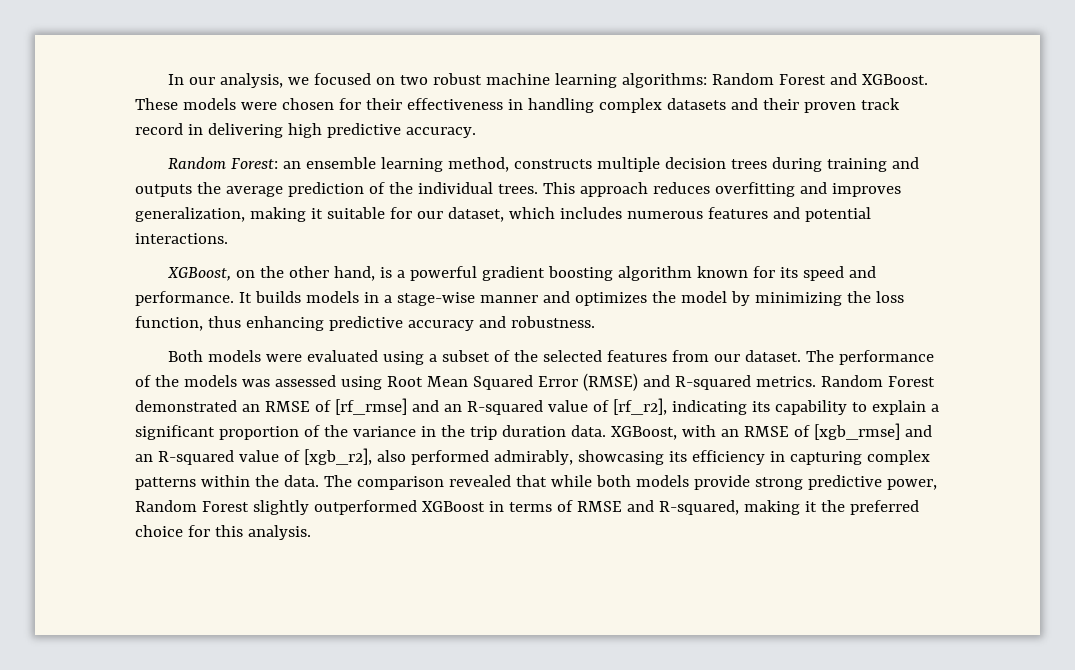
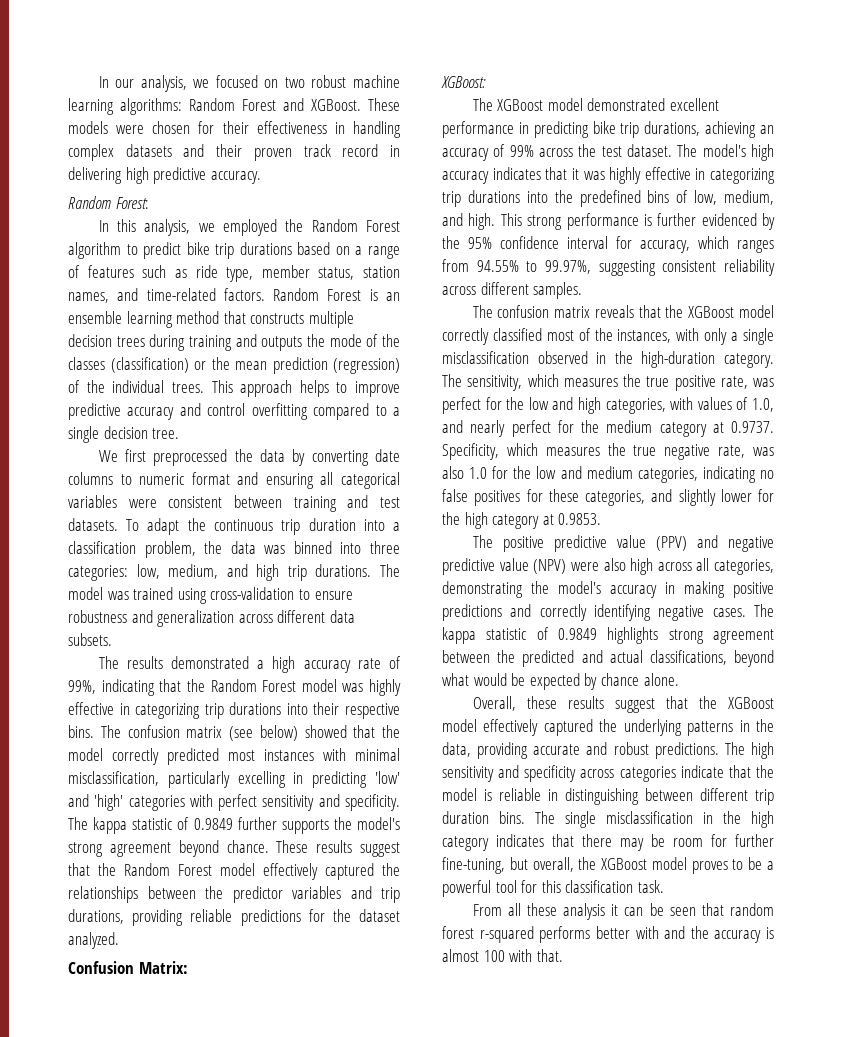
(278, 163) none -> [98,219,400,236] [68,242,400,259] [68,265,400,282] [68,288,378,303] // In this analysis, we employed the Random Forest algorithm to predict bike trip durations based on a range of features such as ride type, member status, station names, and time-related factors. Random Forest is
[447,157,509,172] method, -> [176,311,246,324] method that
[225,182,364,197] average prediction -> [329,334,401,347] [68,357,400,374] mode of the classes (classification) or the mean prediction (regression)
[652,182,901,197] [135,207,871,222] [135,233,228,244] [166,266,876,281] [135,291,904,306] [135,316,595,331] [167,350,934,365] [135,373,935,391] [135,398,939,415] [135,423,932,440] [135,448,930,465] [135,475,937,490] [135,500,919,515] [135,525,311,540] reduces overfitting and improves generalization, making it suitable for our dataset, which includes numerous features and potential interactions. // XGBoost, on the other hand, is a powerful gradient boosting algorithm known for its speed and performance. It builds models in a stage-wise manner and optimizes the model by minimizing the loss function, thus enhancing predictive accuracy and robustness. // Both models were evaluated using a subset of the selected features from our dataset. The performance of the models was assessed using Root Mean Squared Error (RMSE) and R-squared metrics. Random Forest demonstrated an RMSE of [rf_rmse] and an R-squared value of [rf_r2], indicating its capability to explain a significant proportion of the variance in the trip duration data. XGBoost, with an RMSE of [xgb_rmse] and an R-squared value of [xgb_r2], also performed admirably, showcasing its efficiency in capturing complex patterns within the data. The comparison revealed that while both models provide strong predictive power, Random Forest slightly outperformed XGBoost in terms of RMSE and R-squared, making it the preferred choice for this analysis. -> [299,380,400,397] [68,403,400,420] [68,426,180,443] [98,449,400,466] [68,472,400,489] [68,495,400,512] [68,518,400,535] [68,541,400,558] [68,564,400,581] [68,587,353,604] [68,610,355,627] [68,633,112,646] [98,656,401,673] [68,679,401,696] [68,702,400,719] [68,725,400,741] [68,748,400,765] [68,771,401,788] [68,794,400,811] [68,817,400,834] [68,840,400,857] [68,863,400,880] [68,886,400,903] [68,909,400,926] [68,932,119,949] [68,961,188,974] [441,76,486,88] [472,98,719,111] [442,121,774,138] [442,144,774,161] [442,167,775,184] [442,190,774,207] [442,213,775,230] [442,236,774,253] [442,259,775,276] [442,282,583,299] [472,305,774,318] [442,328,774,345] [442,351,774,368] [442,374,774,391] [442,397,774,414] [442,420,774,437] [442,443,774,460] [442,466,774,483] [442,489,774,506] [442,512,602,529] [472,535,774,552] [442,558,774,575] [442,581,774,598] [442,604,774,621] [442,627,774,644] [442,650,774,667] [442,673,679,690] [472,696,774,713] [442,719,774,736] [442,742,774,759] [442,765,774,782] [442,788,774,805] [442,811,774,828] [442,834,774,851] [442,857,774,874] [442,880,664,897] [472,903,774,920] [442,926,774,943] [442,949,563,962] helps to improve predictive accuracy and control overfitting compared to a single decision tree. // We first preprocessed the data by converting date columns to numeric format and ensuring all categorical variables were consistent between training and test datasets. To adapt the continuous trip duration into a classification problem, the data was binned into three categories: low, medium, and high trip durations. The model was trained using cross-validation to ensure robustness and generalization across different data subsets. // The results demonstrated a high accuracy rate of 99%, indicating that the Random Forest model was highly effective in categorizing trip durations into their respective bins. The confusion matrix (see below) showed that the model correctly predicted most instances with minimal misclassification, particularly excelling in predicting 'low' and 'high' categories with perfect sensitivity and specificity. The kappa statistic of 0.9849 further supports the model's strong agreement beyond chance. These results suggest that the Random Forest model effectively captured the relationships between the predictor variables and trip durations, providing reliable predictions for the dataset analyzed. // Confusion Matrix: // XGBoost: // The XGBoost model demonstrated excellent performance in predicting bike trip durations, achieving an accuracy of 99% across the test dataset. The model's high accuracy indicates that it was highly effective in categorizing trip durations into the predefined bins of low, medium, and high. This strong performance is further evidenced by the 95% confidence interval for accuracy, which ranges from 94.55% to 99.97%, suggesting consistent reliability across different samples. // The confusion matrix reveals that the XGBoost model correctly classified most of the instances, with only a single misclassification observed in the high-duration category. The sensitivity, which measures the true positive rate, was perfect for the low and high categories, with values of 1.0, and nearly perfect for the medium category at 0.9737. Specificity, which measures the true negative rate, was also 1.0 for the low and medium categories, indicating no false positives for these categories, and slightly lower for the high category at 0.9853. // The positive predictive value (PPV) and negative predictive value (NPV) were also high across all categories, demonstrating the model's accuracy in making positive predictions and correctly identifying negative cases. The kappa statistic of 0.9849 highlights strong agreement between the predicted and actual classifications, beyond what would be expected by chance alone. // Overall, these results suggest that the XGBoost model effectively captured the underlying patterns in the data, providing accurate and robust predictions. The high sensitivity and specificity across categories indicate that the model is reliable in distinguishing between different trip duration bins. The single misclassification in the high category indicates that there may be room for further fine-tuning, but overall, the XGBoost model proves to be a powerful tool for this classification task. // From all these analysis it can be seen that random forest r-squared performs better with and the accuracy is almost 100 with that.

